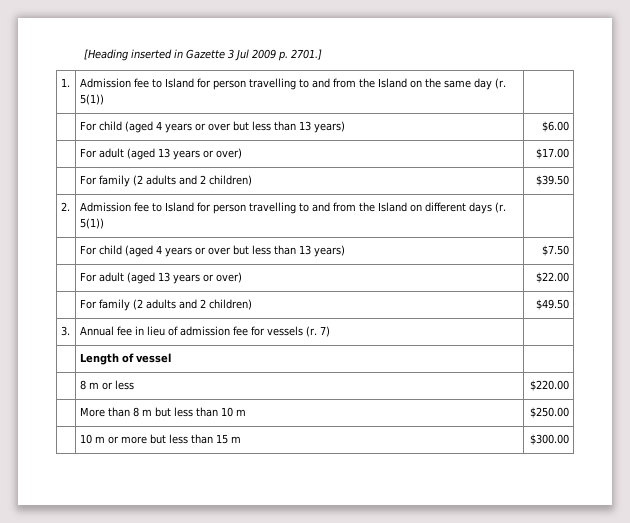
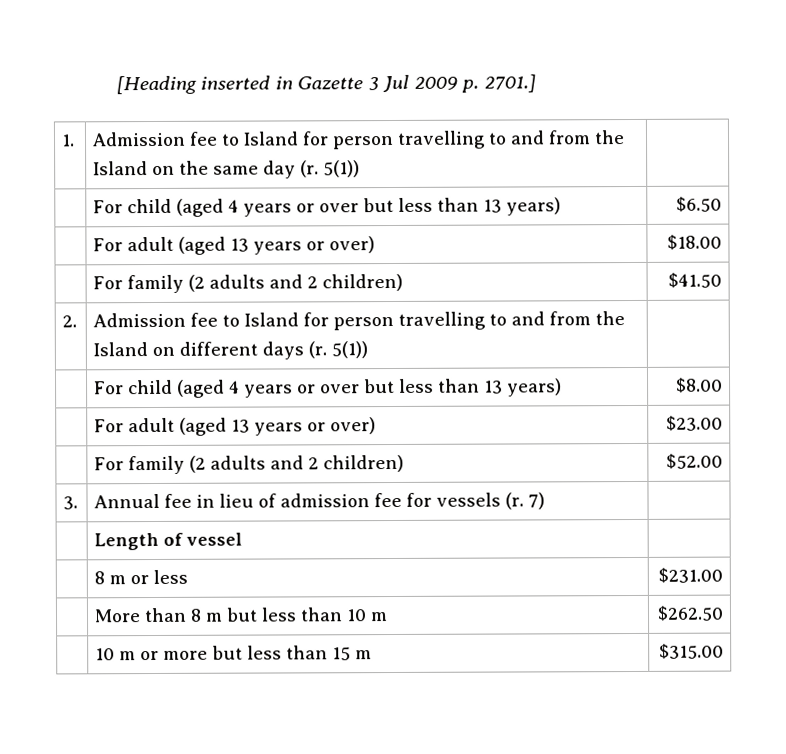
[542,121,570,132] [79,148,242,160] [536,148,570,159] [79,175,252,187] [536,175,570,186] $6.00 // | For adult (aged 13 years or over) | $17.00 // | For family (2 adults and 2 children) | $39.50 -> [675,196,722,212] [93,236,376,255] [666,234,722,250] [93,273,404,294] [667,272,722,288] $6.50 // | For adult (aged 13 years or over) | $18.00 // | For family (2 adults and 2 children) | $41.50
[542,245,570,256] [79,272,242,284] [536,272,570,283] [79,299,252,311] [536,299,570,310] $7.50 // | For adult (aged 13 years or over) | $22.00 // | For family (2 adults and 2 children) | $49.50 -> [675,377,723,393] [94,417,377,436] [665,415,723,431] [94,454,405,475] [665,453,723,469] $8.00 // | For adult (aged 13 years or over) | $23.00 // | For family (2 adults and 2 children) | $52.00
[530,380,570,391] $220.00 -> [657,567,723,583] $231.00
[530,407,570,418] $250.00 -> [656,605,724,621] $262.50
[530,434,570,445] $300.00 -> [658,643,724,659] $315.00

